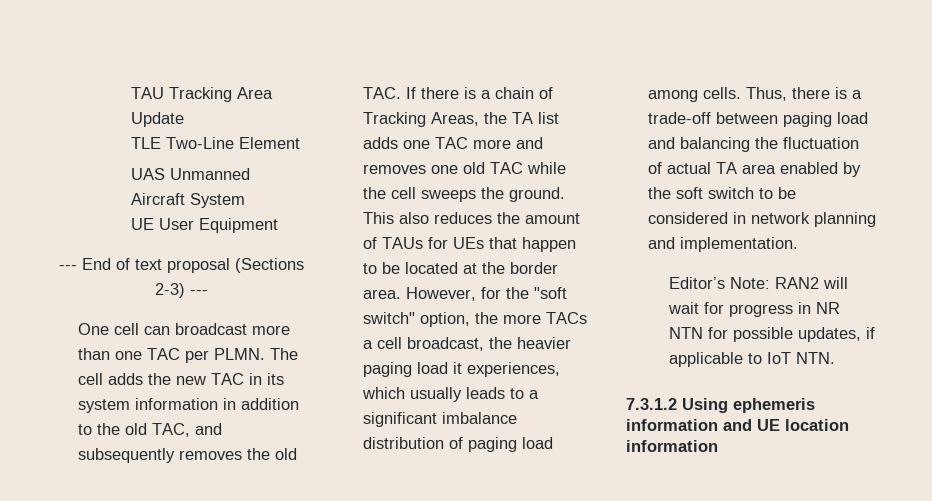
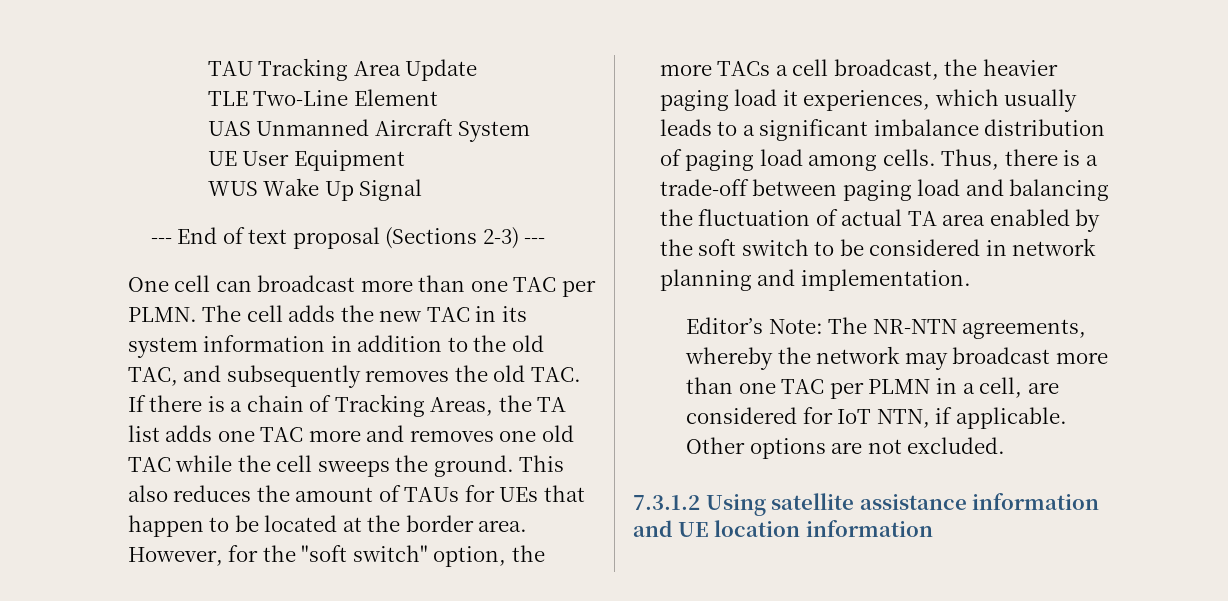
(278, 225) none -> [207,178,423,201] // WUS Wake Up Signal
[775,277,849,289] [668,302,841,317] [669,327,876,342] [669,352,836,367] RAN2 will wait for progress in NR NTN for possible updates, if applicable to IoT NTN. -> [828,317,1087,339] [685,346,1109,370] [686,377,1059,399] [686,407,1068,429] [686,437,1006,459] The NR-NTN agreements, whereby the network may broadcast more than one TAC per PLMN in a cell, are considered for IoT NTN, if applicable. Other options are not excluded.
[733,398,815,413] ephemeris -> [771,493,967,510] satellite assistance

